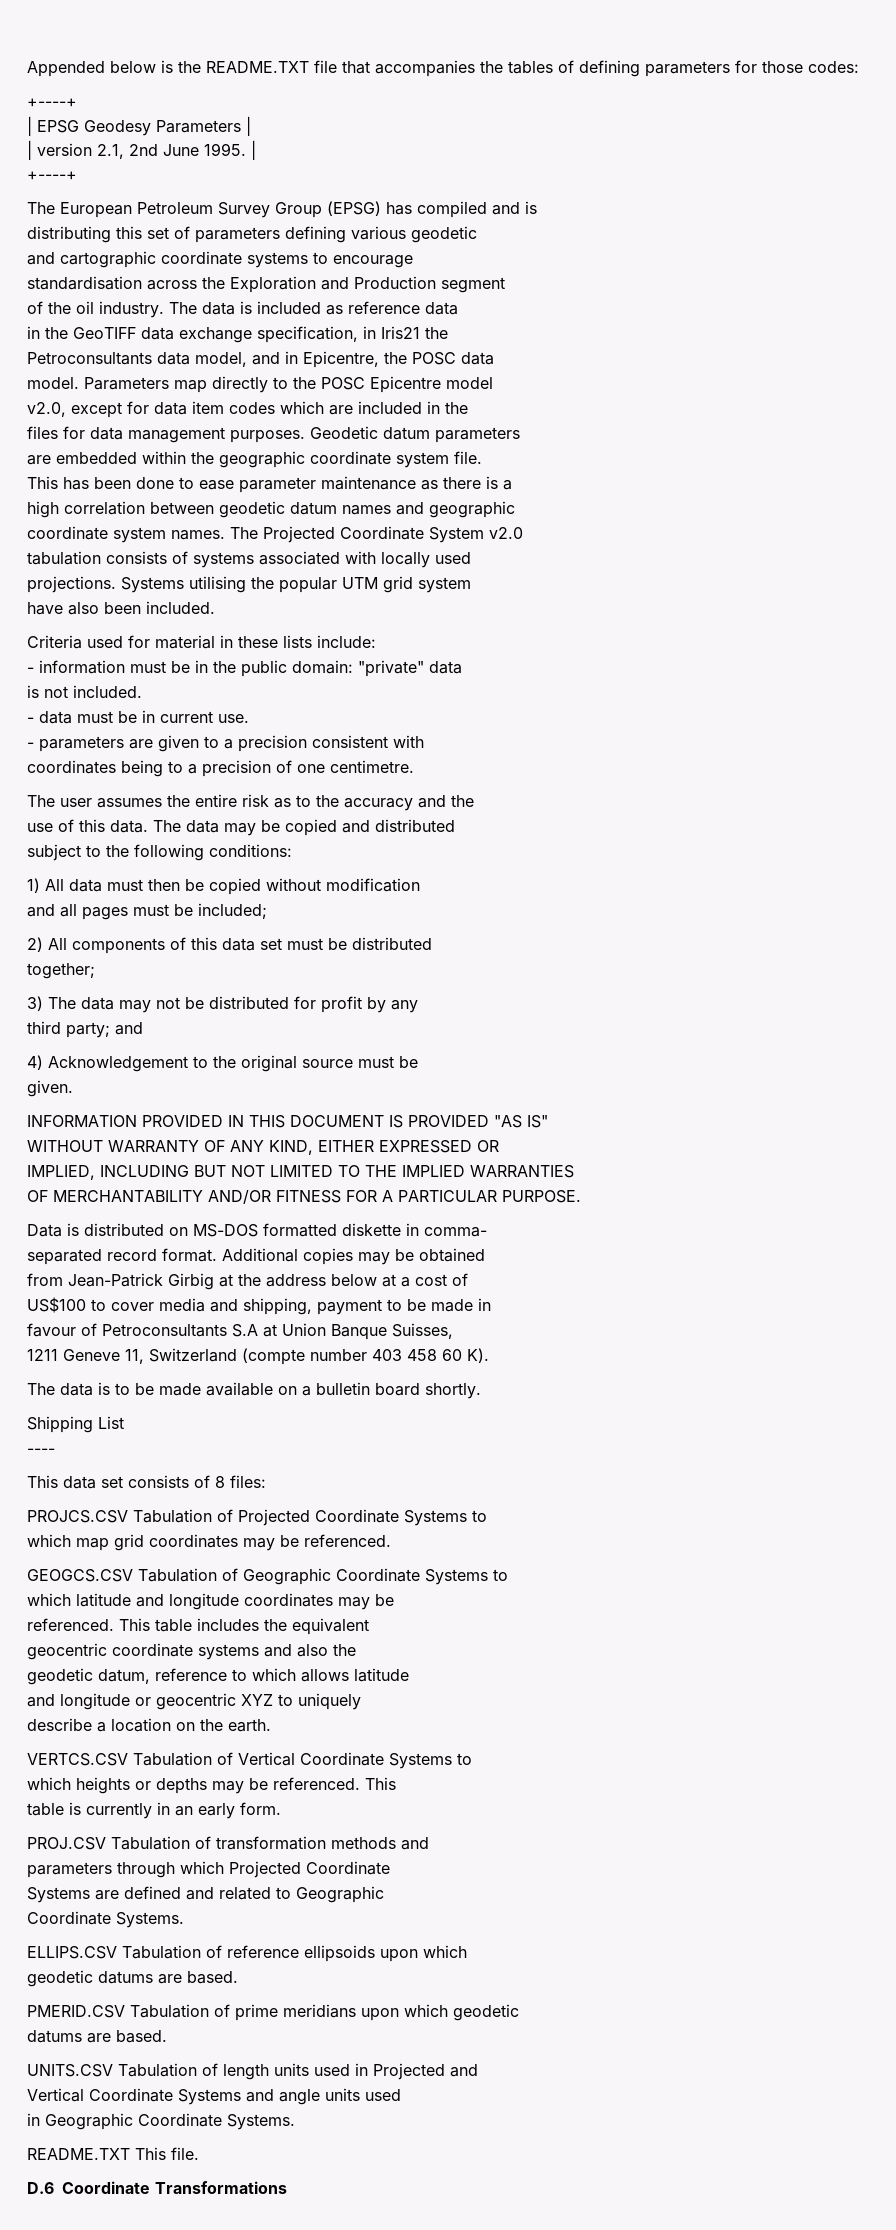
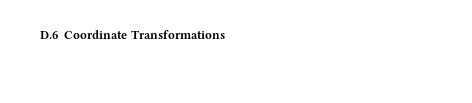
[27,60,859,77] [27,98,77,107] [27,116,251,136] [27,140,256,160] [27,171,77,180] [27,201,537,218] [27,226,477,243] [27,251,413,268] [27,276,505,293] [27,301,458,318] [27,326,448,343] [27,351,494,368] [27,376,493,393] [27,401,468,418] [27,426,520,443] [27,451,482,468] [27,476,512,493] [27,501,515,518] [27,526,523,543] [27,551,471,568] [27,576,471,593] [27,601,215,615] [27,635,376,649] [27,660,462,677] [27,685,142,698] [27,710,249,724] [27,735,424,752] [27,760,414,777] [27,794,474,811] [27,819,455,836] [27,844,292,861] [27,878,420,895] [27,903,267,920] [27,937,432,954] [27,963,95,979] [27,996,418,1013] [27,1021,143,1038] [27,1055,418,1072] [27,1080,73,1097] [27,1115,548,1128] [27,1140,499,1155] [27,1165,574,1180] [27,1190,581,1204] [27,1223,487,1237] [27,1248,485,1265] [27,1273,468,1290] [27,1297,491,1315] [27,1323,453,1340] [27,1348,489,1365] [27,1382,481,1399] [27,1416,124,1433] [27,1448,55,1454] [27,1475,266,1489] [27,1509,487,1526] [27,1534,391,1551] [27,1568,508,1585] [27,1593,394,1610] [27,1618,369,1635] [27,1643,356,1660] [27,1668,409,1685] [27,1693,361,1710] [27,1718,271,1732] [27,1752,472,1769] [27,1777,396,1794] [27,1802,281,1819] [27,1836,429,1850] [27,1861,390,1878] [27,1886,384,1903] [27,1911,184,1928] [27,1945,467,1962] [27,1970,238,1987] [27,2004,519,2021] [27,2030,167,2043] [27,2063,478,2080] [27,2088,401,2105] [27,2113,295,2130] [27,2147,199,2160] Appended below is the README.TXT file that accompanies the tables of defining parameters for those codes: // +----+ // | EPSG Geodesy Parameters | // | version 2.1, 2nd June 1995. | // +----+ // The European Petroleum Survey Group (EPSG) has compiled and is // distributing this set of parameters defining various geodetic // and cartographic coordinate systems to encourage // standardisation across the Exploration and Production segment // of the oil industry. The data is included as reference data // in the GeoTIFF data exchange specification, in Iris21 the // Petroconsultants data model, and in Epicentre, the POSC data // model. Parameters map directly to the POSC Epicentre model // v2.0, except for data item codes which are included in the // files for data management purposes. Geodetic datum parameters // are embedded within the geographic coordinate system file. // This has been done to ease parameter maintenance as there is a // high correlation between geodetic datum names and geographic // coordinate system names. The Projected Coordinate System v2.0 // tabulation consists of systems associated with locally used // projections. Systems utilising the popular UTM grid system // have also been included. // Criteria used for material in these lists include: // - information must be in the public domain: "private" data // is not included. // - data must be in current use. // - parameters are given to a precision consistent with // coordinates being to a precision of one centimetre. // The user assumes the entire risk as to the accuracy and the // use of this data. The data may be copied and distributed // subject to the following conditions: // 1) All data must then be copied without modification // and all pages must be included; // 2) All components of this data set must be distributed // together; // 3) The data may not be distributed for profit by any // third party; and // 4) Acknowledgement to the original source must be // given. // INFORMATION PROVIDED IN THIS DOCUMENT IS PROVIDED "AS IS" // WITHOUT WARRANTY OF ANY KIND, EITHER EXPRESSED OR // IMPLIED, INCLUDING BUT NOT LIMITED TO THE IMPLIED WARRANTIES // OF MERCHANTABILITY AND/OR FITNESS FOR A PARTICULAR PURPOSE. // Data is distributed on MS-DOS formatted diskette in comma- // separated record format. Additional copies may be obtained // from Jean-Patrick Girbig at the address below at a cost of // US$100 to cover media and shipping, payment to be made in // favour of Petroconsultants S.A at Union Banque Suisses, // 1211 Geneve 11, Switzerland (compte number 403 458 60 K). // The data is to be made available on a bulletin board shortly. // Shipping List // ---- // This data set consists of 8 files: // PROJCS.CSV Tabulation of Projected Coordinate Systems to // which map grid coordinates may be referenced. // GEOGCS.CSV Tabulation of Geographic Coordinate Systems to // which latitude and longitude coordinates may be // referenced. This table includes the equivalent // geocentric coordinate systems and also the // geodetic datum, reference to which allows latitude // and longitude or geocentric XYZ to uniquely // describe a location on the earth. // VERTCS.CSV Tabulation of Vertical Coordinate Systems to // which heights or depths may be referenced. This // table is currently in an early form. // PROJ.CSV Tabulation of transformation methods and // parameters through which Projected Coordinate // Systems are defined and related to Geographic // Coordinate Systems. // ELLIPS.CSV Tabulation of reference ellipsoids upon which // geodetic datums are based. // PMERID.CSV Tabulation of prime meridians upon which geodetic // datums are based. // UNITS.CSV Tabulation of length units used in Projected and // Vertical Coordinate Systems and angle units used // in Geographic Coordinate Systems. // README.TXT This file. // -> (40, 35) none

